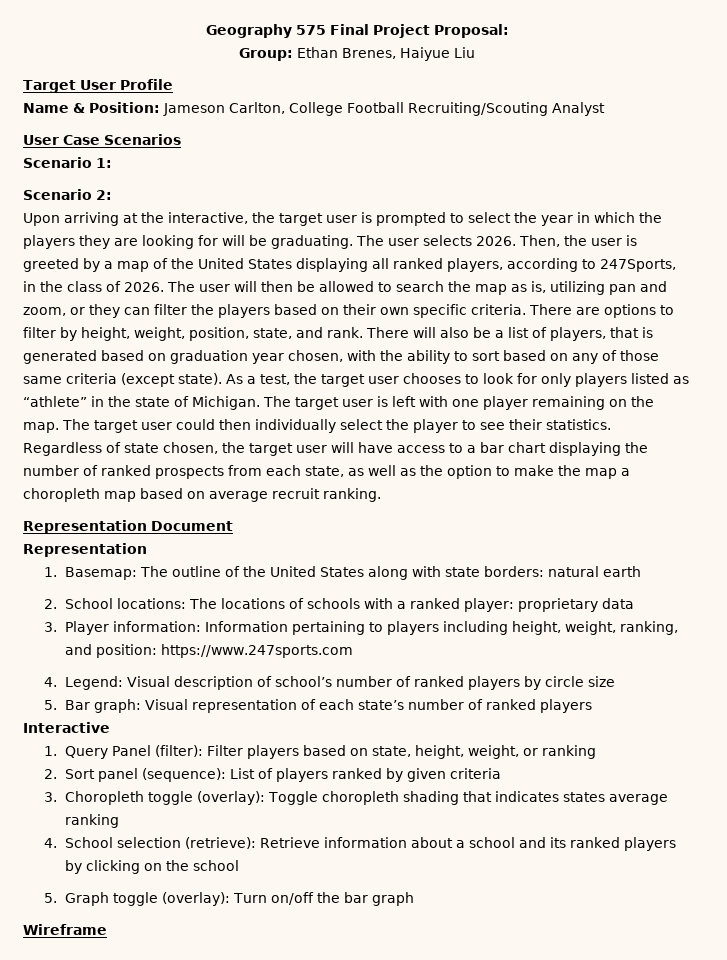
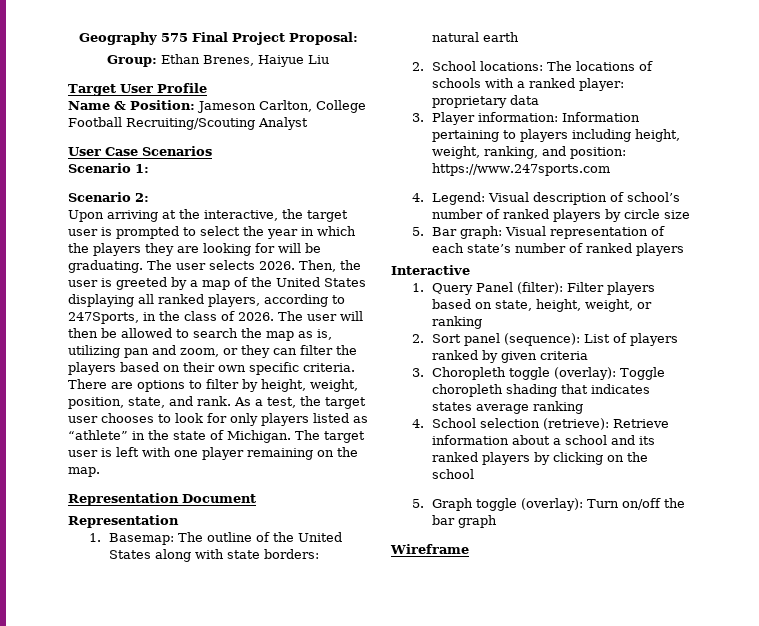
[366,327,653,341] [23,350,659,364] [23,373,222,387] There will also be a list of players, that is generated based on graduation year chosen, with the ability to sort based on any of those same criteria (except state). -> (231, 401) none
[62,419,611,433] [23,442,648,456] [23,465,630,479] [23,488,381,502] The target user could then individually select the player to see their statistics. Regardless of state chosen, the target user will have access to a bar chart displaying the number of ranked prospects from each state, as well as the option to make the map a choropleth map based on average recruit ranking. -> (100, 472) none

